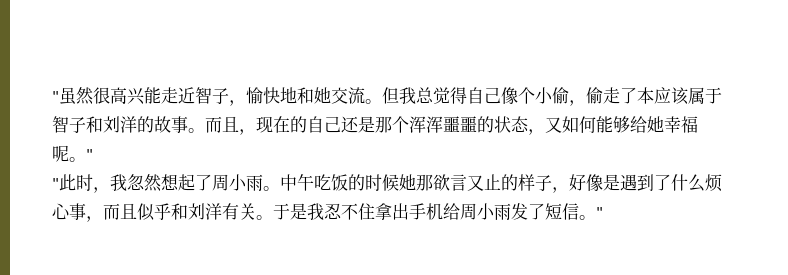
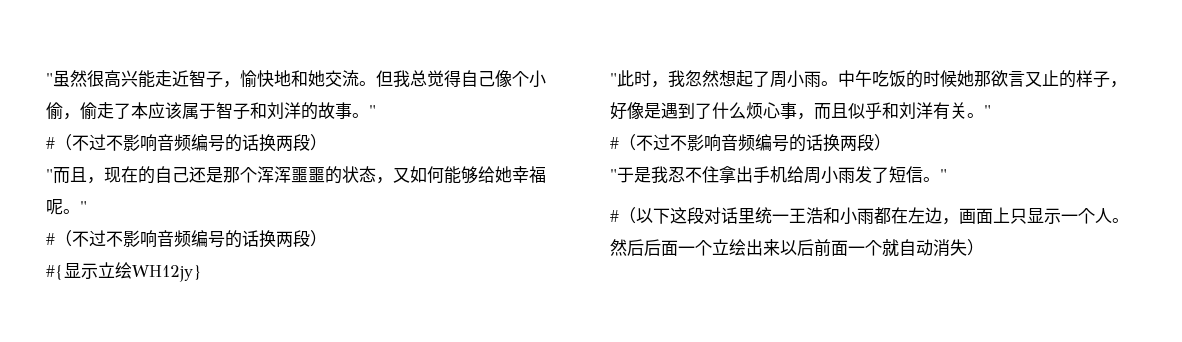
(205, 130) none -> [369,105,376,117] [46,134,327,152] [46,169,53,181] " // #（不过不影响音频编号的话换两段） // "
(93, 154) none -> [46,230,327,248] [46,262,202,282] // #（不过不影响音频编号的话换两段） // #{显示立绘WH12jy}
(273, 217) none -> [984,105,991,117] [610,134,891,152] [610,169,617,181] " // #（不过不影响音频编号的话换两段） // "
(603, 212) none -> [610,207,1129,225] [610,239,984,257] // #（以下这段对话里统一王浩和小雨都在左边，画面上只显示一个人。然后后面一个立绘出来以后前面一个就自动消失）

